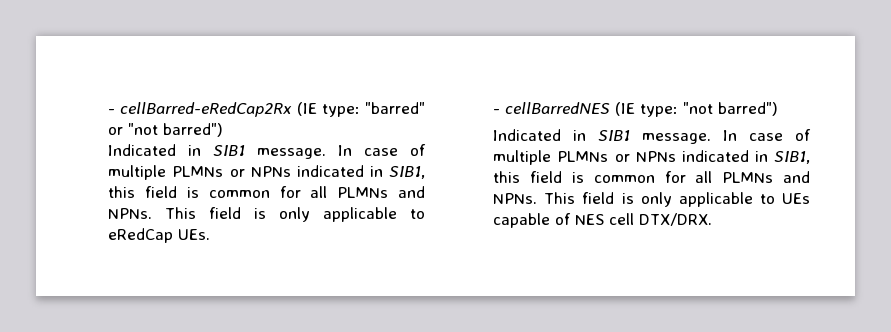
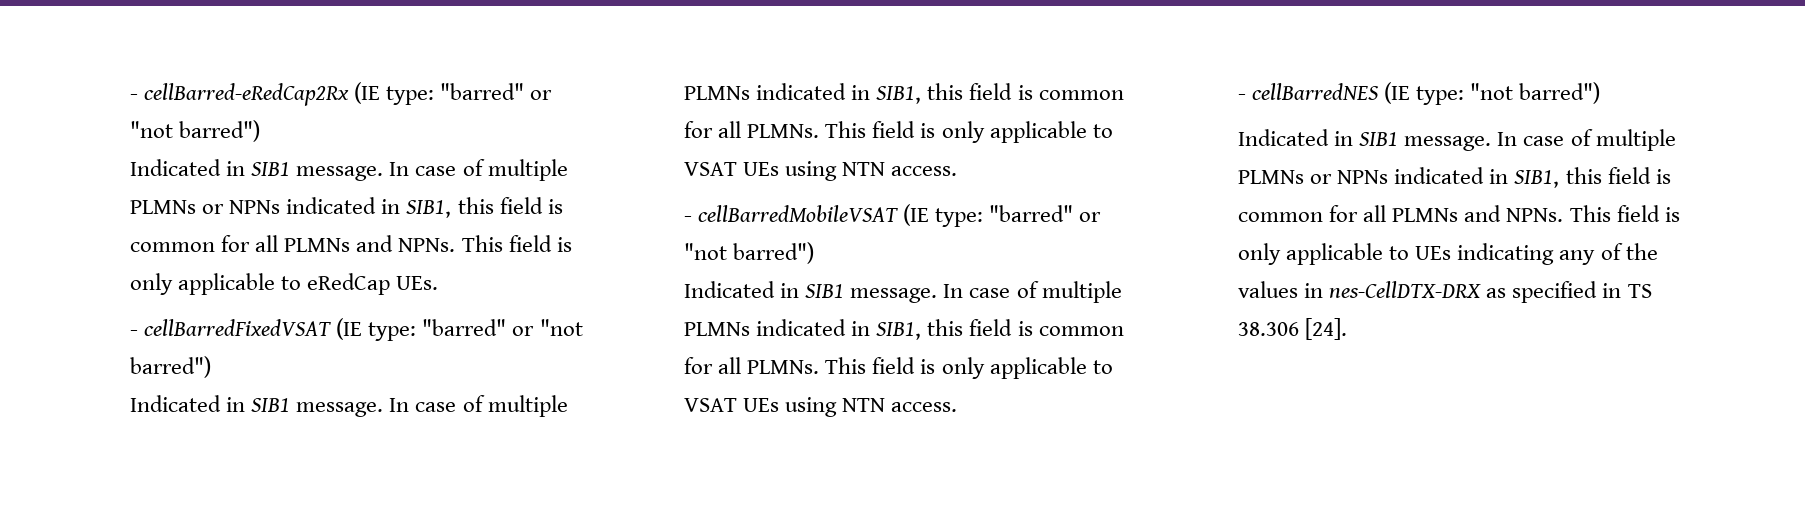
(211, 234) none -> [130,318,583,341] [130,356,212,378] [130,395,568,417] [684,83,1124,104] [684,121,1113,143] [684,161,958,181] [684,204,1102,227] [684,242,815,264] [684,281,1122,303] [684,319,1124,340] [684,357,1113,379] [684,397,958,417] // - cellBarredFixedVSAT (IE type: "barred" or "not barred") // Indicated in SIB1 message. In case of multiple PLMNs indicated in SIB1, this field is common for all PLMNs. This field is only applicable to VSAT UEs using NTN access. // - cellBarredMobileVSAT (IE type: "barred" or "not barred") // Indicated in SIB1 message. In case of multiple PLMNs indicated in SIB1, this field is common for all PLMNs. This field is only applicable to VSAT UEs using NTN access.
[493,213,713,228] capable of NES cell DTX/DRX. -> [1457,243,1658,265] [1238,281,1652,303] [1238,318,1348,340] indicating any of the values in nes-CellDTX-DRX as specified in TS 38.306 [24].

